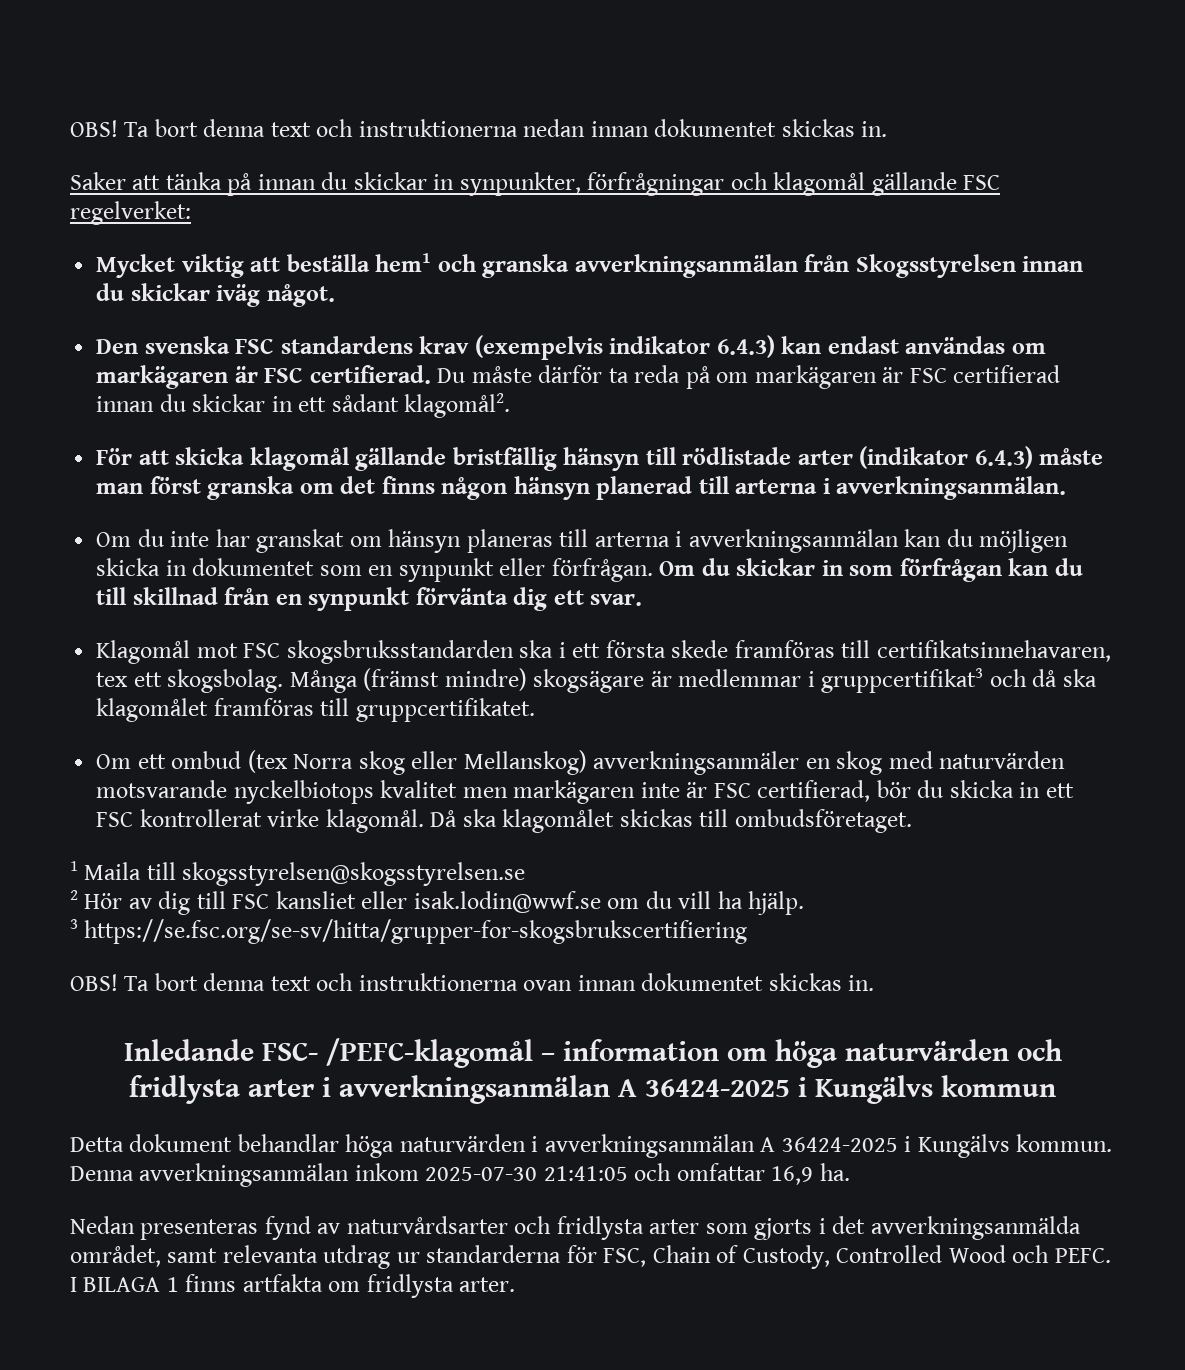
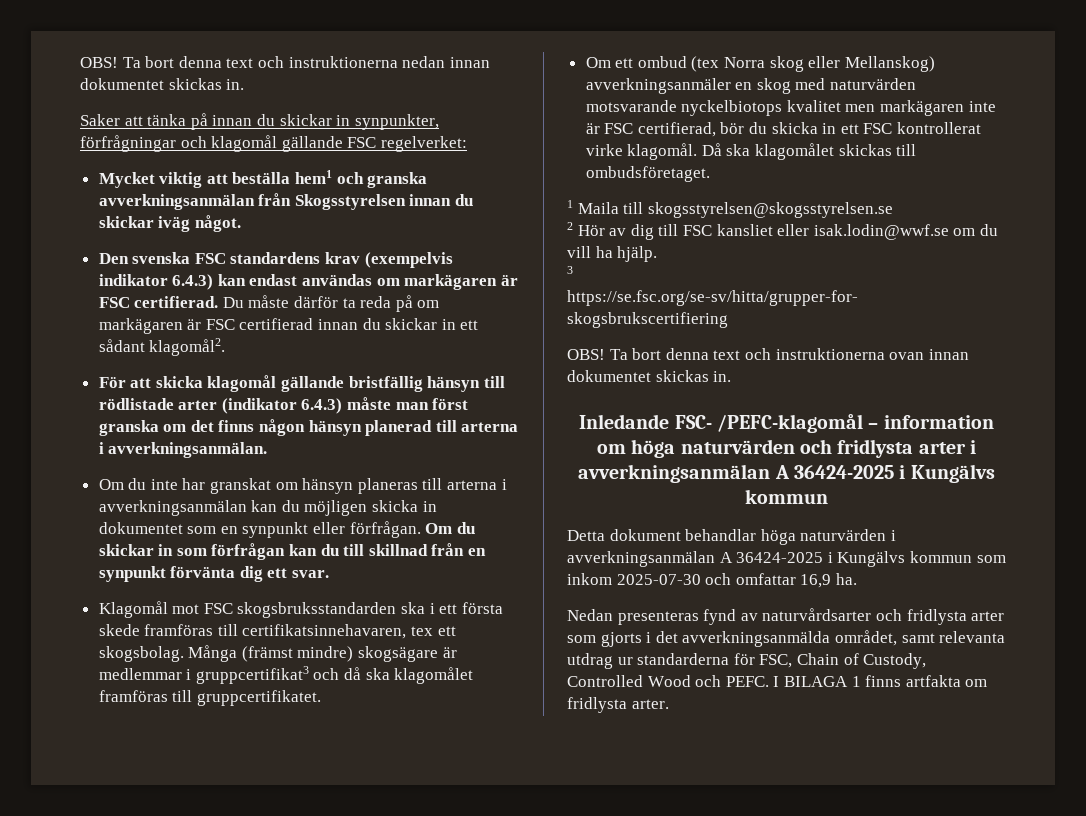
[1016,1134,1113,1152] [70,1163,350,1187] kommun. Denna avverkningsanmälan -> [909,551,1006,563] kommun som
[543,1166,628,1181] 21:41:05 -> (701, 579) none

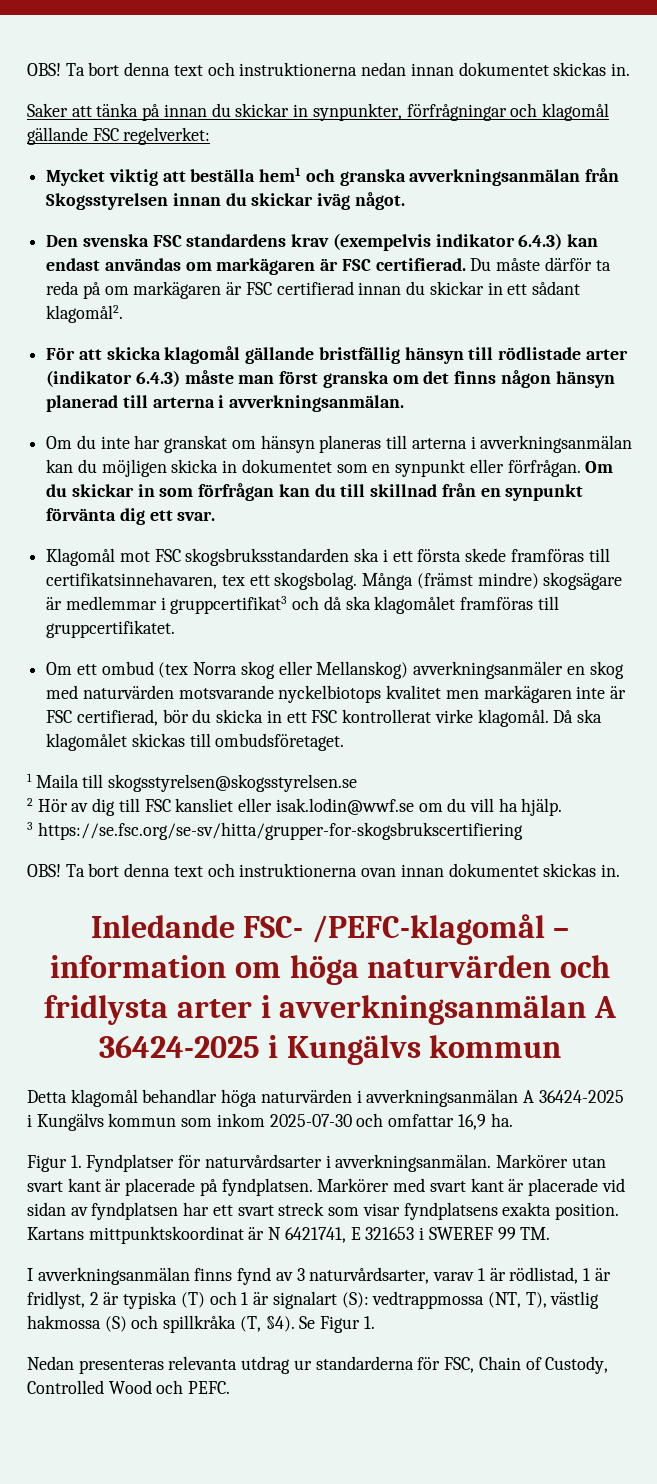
[609,529,681,541] dokument -> [70,1089,138,1107] klagomål
[567,608,1005,625] [567,630,935,647] Nedan presenteras fynd av naturvårdsarter och fridlysta arter som gjorts i det avverkningsanmälda området, samt -> [27,1154,606,1172] [27,1178,625,1196] [27,1202,619,1220] [27,1226,551,1244] [27,1267,611,1285] [27,1291,600,1309] [27,1315,375,1333] [27,1356,164,1374] Figur 1. Fyndplatser för naturvårdsarter i avverkningsanmälan. Markörer utan svart kant är placerade på fyndplatsen. Markörer med svart kant är placerade vid sidan av fyndplatsen har ett svart streck som visar fyndplatsens exakta position. Kartans mittpunktskoordinat är N 6421741, E 321653 i SWEREF 99 TM. // I avverkningsanmälan finns fynd av 3 naturvårdsarter, varav 1 är rödlistad, 1 är fridlyst, 2 är typiska (T) och 1 är signalart (S): vedtrappmossa (NT, T), västlig hakmossa (S) och spillkråka (T, §4). Se Figur 1. // Nedan presenteras
[773,675,988,687] [567,697,669,713] I BILAGA 1 finns artfakta om fridlysta arter. -> (231, 1387) none

